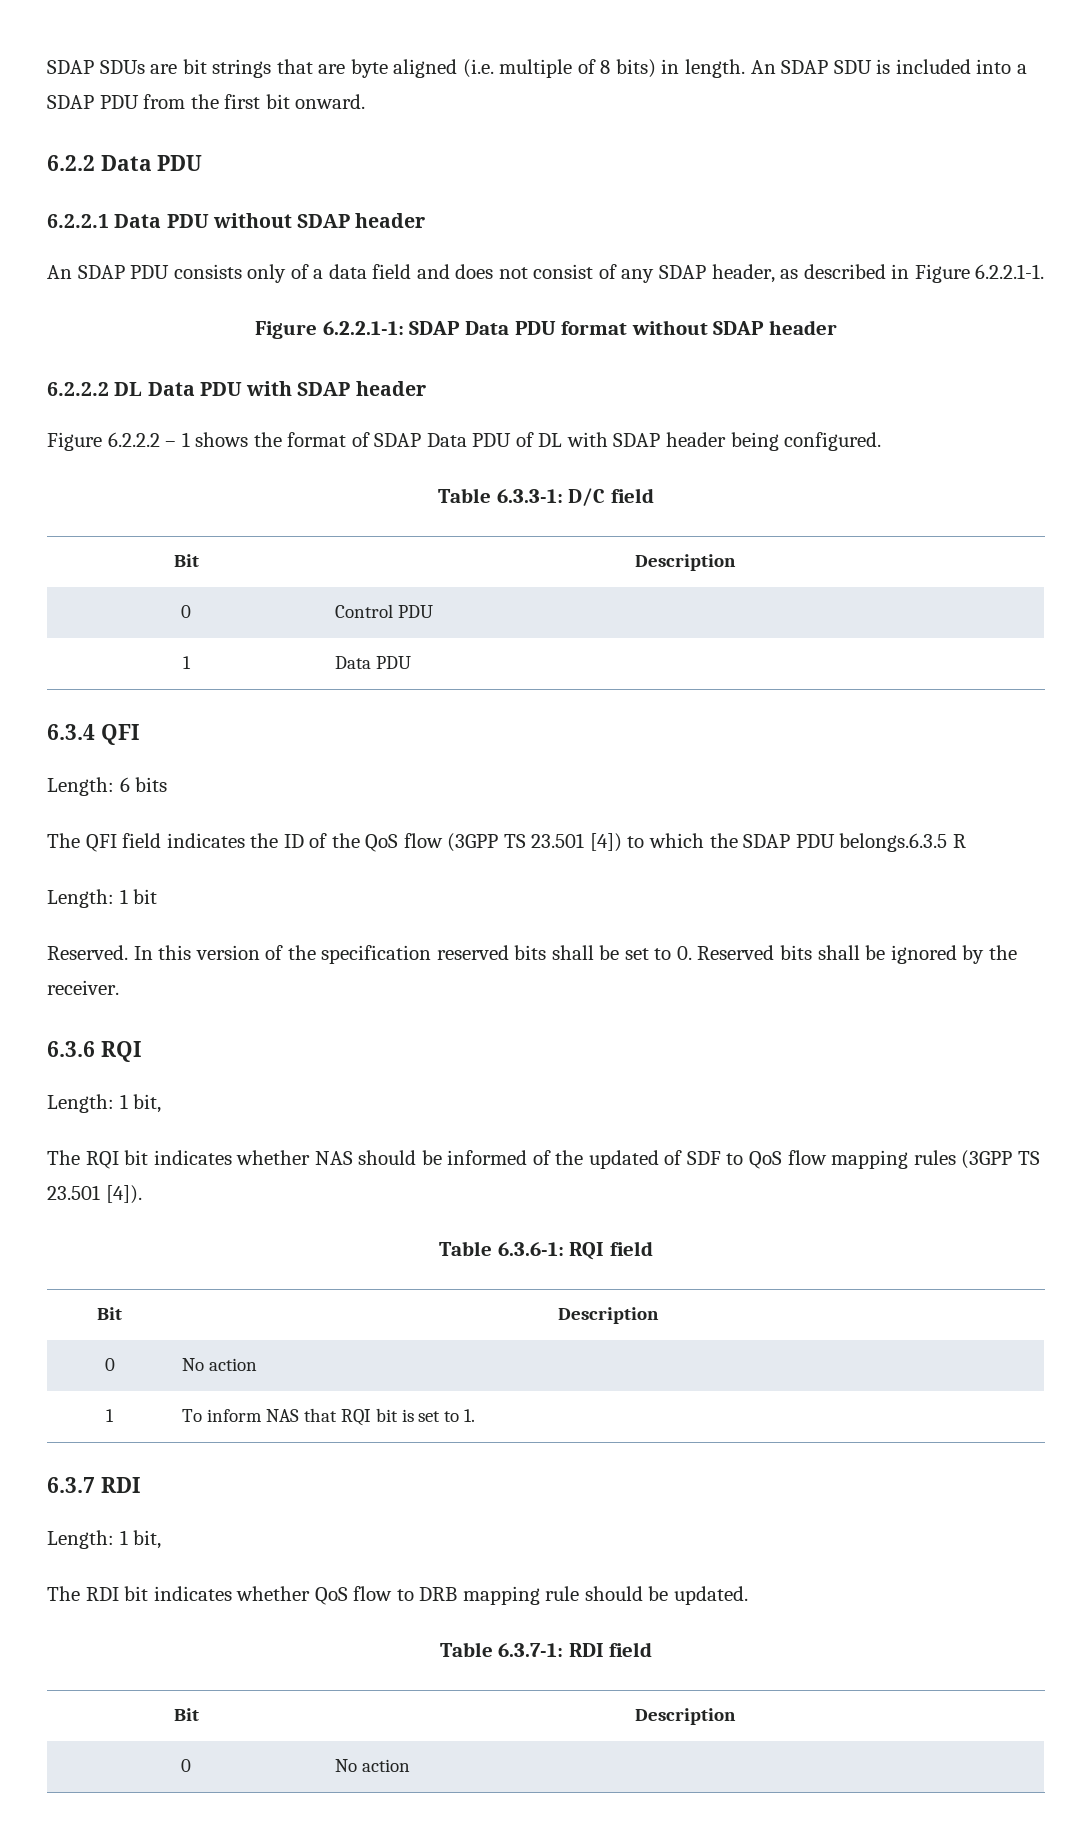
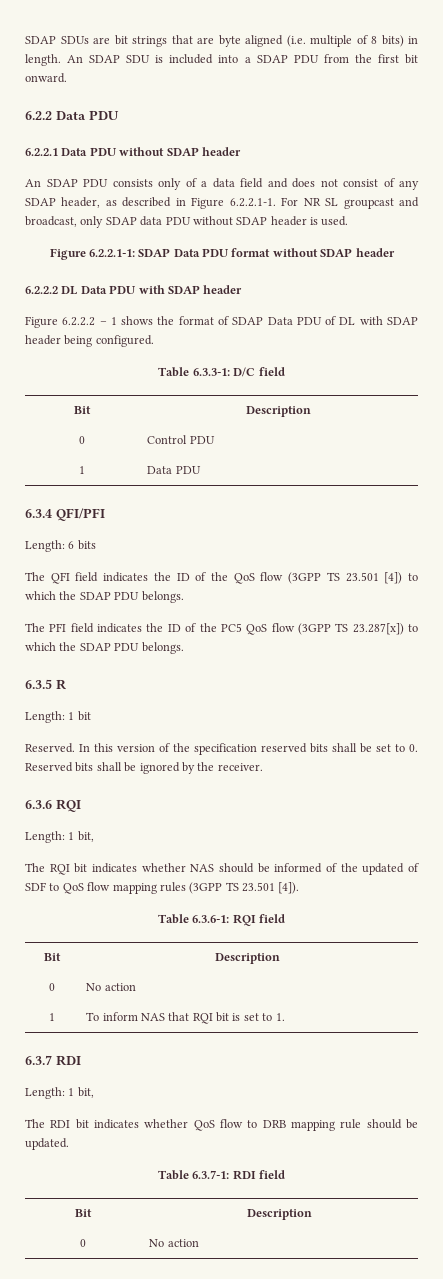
(1045, 271) none -> [281,197,419,209] [25,216,349,228] For NR SL groupcast and broadcast, only SDAP data PDU without SDAP header is used.
[100,724,139,745] QFI -> [56,508,105,521] QFI/PFI
[839,833,948,852] belongs.6.3.5 -> [141,591,184,603] [25,623,418,635] [25,642,184,654] [25,679,52,689] belongs. // The PFI field indicates the ID of the PC5 QoS flow (3GPP TS 23.287[x]) to which the SDAP PDU belongs. // 6.3.5

